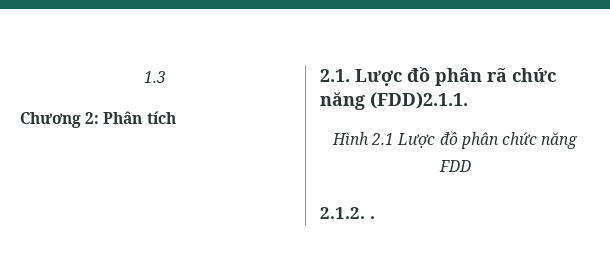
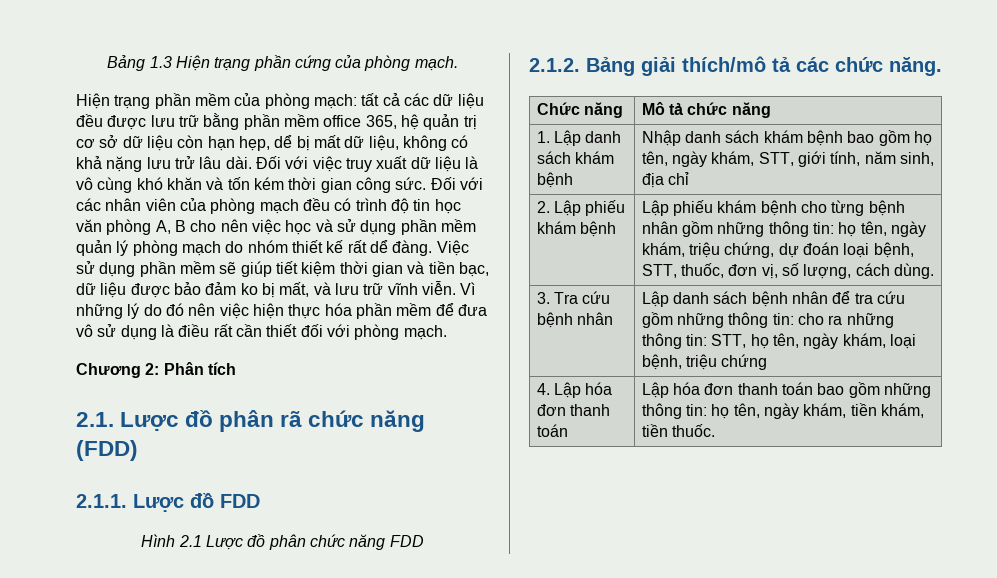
(144, 77) none -> [107,55,146,71] Bảng
(166, 77) none -> [175,55,458,71] [76,93,484,109] [76,113,477,130] [76,135,469,151] [76,156,479,172] [76,177,483,193] [76,198,461,214] [76,219,476,235] [76,240,469,256] [76,261,489,277] [76,281,476,298] [76,303,487,319] [76,324,447,340] Hiện trạng phần cứng của phòng mạch. // Hiện trạng phần mềm của phòng mạch: tất cả các dữ liệu đều được lưu trữ bằng phần mềm office 365, hệ quản trị cơ sở dữ liệu còn hạn hẹp, dể bị mất dữ liệu, không có khả nặng lưu trử lâu dài. Đối với việc truy xuất dữ liệu là vô cùng khó khăn và tốn kém thời gian công sức. Đối với các nhân viên của phòng mạch đều có trình độ tin học văn phòng A, B cho nên việc học và sử dụng phần mềm quản lý phòng mạch do nhóm thiết kế rất dể đàng. Việc sử dụng phần mềm sẽ giúp tiết kiệm thời gian và tiền bạc, dữ liệu được bảo đảm ko bị mất, và lưu trữ vĩnh viễn. Vì những lý do đó nên việc hiện thực hóa phần mềm để đưa vô sử dụng là điều rất cần thiết đối với phòng mạch.
[370,92,468,109] (FDD)2.1.1. -> [76,440,138,461] [76,493,260,512] (FDD) // 2.1.1. Lược đồ FDD
[369,216,375,219] . -> [586,56,942,76] [536,102,624,118] [641,102,771,118] [536,130,622,146] [536,151,615,164] [536,172,573,188] [641,130,933,146] [641,151,935,167] [641,172,690,188] [536,200,626,216] [536,221,617,237] [641,200,905,216] [641,221,927,237] [641,242,914,258] [641,263,935,279] [536,291,611,304] [536,312,614,328] [641,291,906,307] [641,312,894,328] [641,333,917,349] [641,354,768,370] [536,382,613,398] [536,404,611,416] [536,424,568,437] [641,382,932,398] [641,403,925,419] [641,424,716,437] Bảng giải thích/mô tả các chức năng. // Chức năng | Mô tả chức năng // 1. Lập danh sách khám bệnh | Nhập danh sách khám bệnh bao gồm họ tên, ngày khám, STT, giới tính, năm sinh, địa chỉ // 2. Lập phiếu khám bệnh | Lập phiếu khám bệnh cho từng bệnh nhân gồm những thông tin: họ tên, ngày khám, triệu chứng, dự đoán loại bệnh, STT, thuốc, đơn vị, số lượng, cách dùng. // 3. Tra cứu bệnh nhân | Lập danh sách bệnh nhân để tra cứu gồm những thông tin: cho ra những thông tin: STT, họ tên, ngày khám, loại bệnh, triệu chứng // 4. Lập hóa đơn thanh toán | Lập hóa đơn thanh toán bao gồm những thông tin: họ tên, ngày khám, tiền khám, tiền thuốc.

